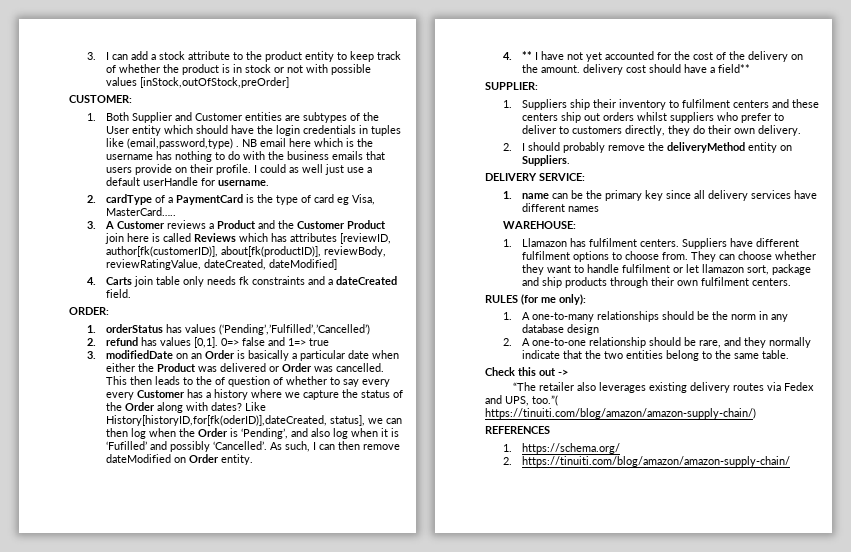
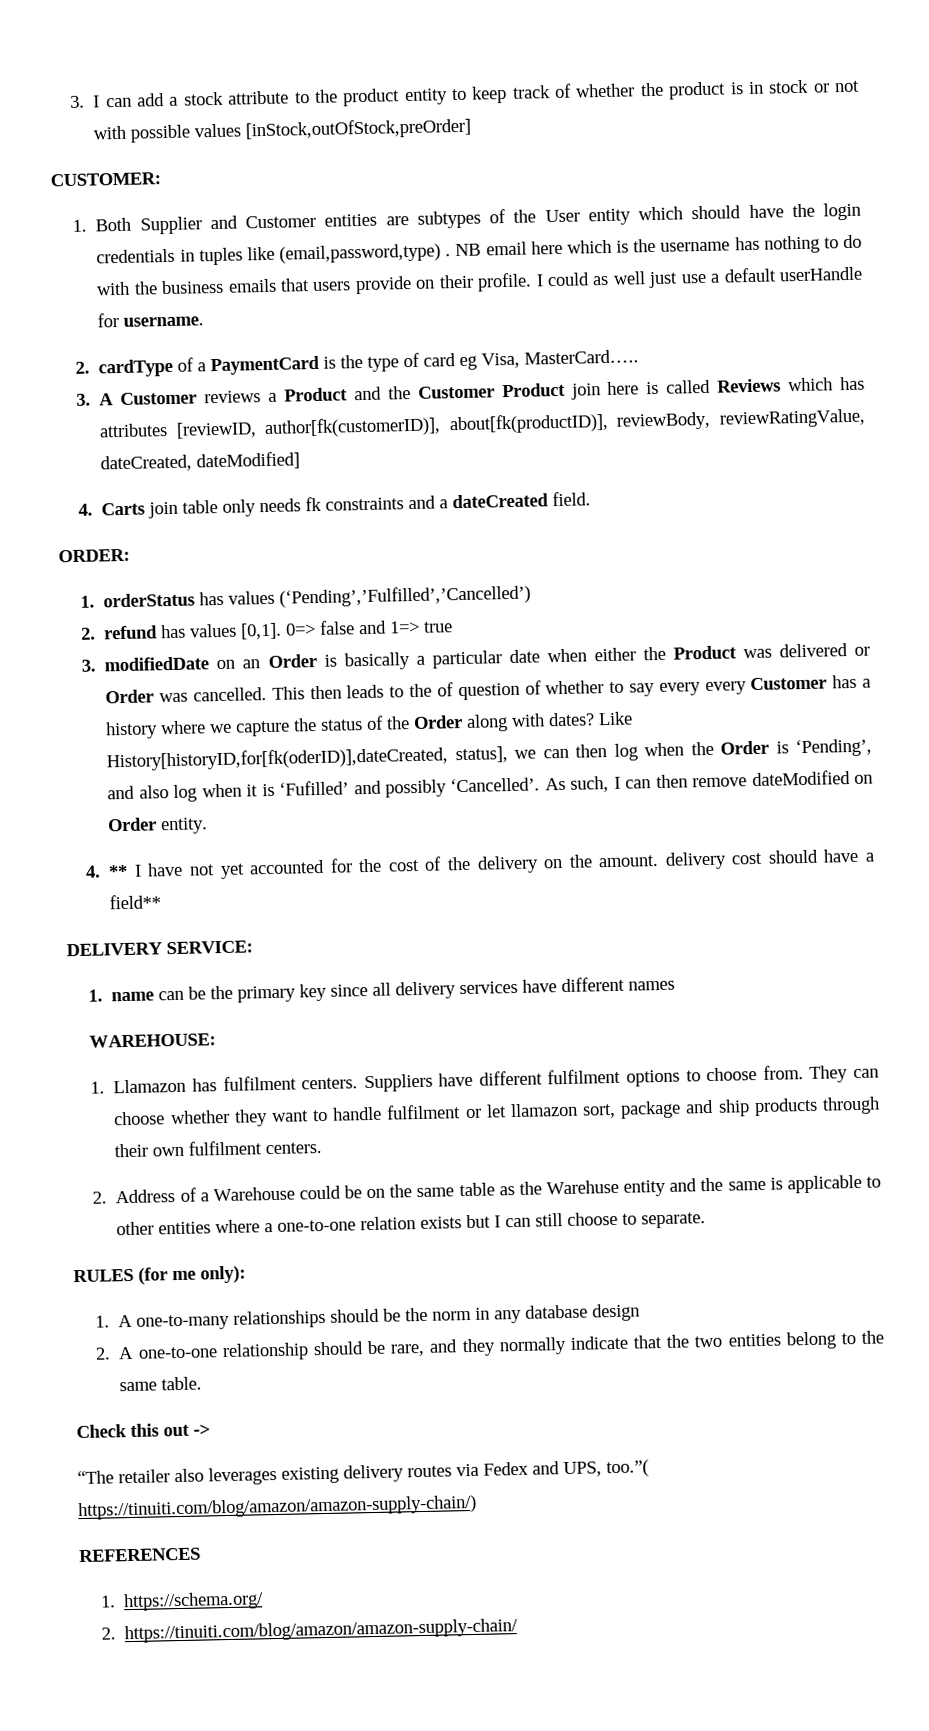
[485,82,538,90] [503,99,819,110] [521,112,784,123] [521,125,801,136] [503,142,792,153] [521,155,570,166] // SUPPLIER: // 1. Suppliers ship their inventory to fulfilment centers and these centers ship out orders whilst suppliers who prefer to deliver to customers directly, they do their own delivery. // 2. I should probably remove the deliveryMethod entity on Suppliers. -> (162, 902) none
(791, 282) none -> [92,1174,881,1204] [116,1211,707,1236] // 2. Address of a Warehouse could be on the same table as the Warehuse entity and the same is applicable to other entities where a one-to-one relation exists but I can still choose to separate.

